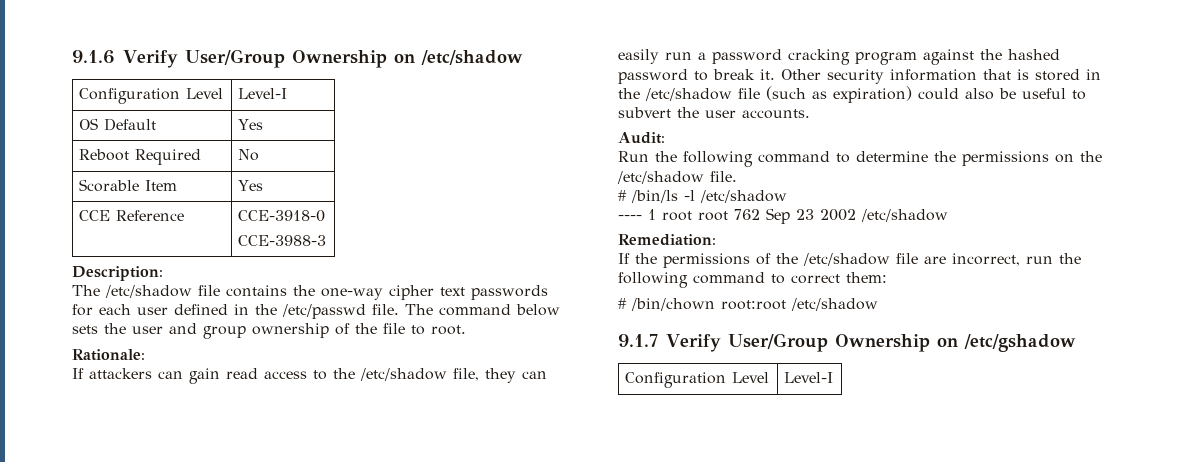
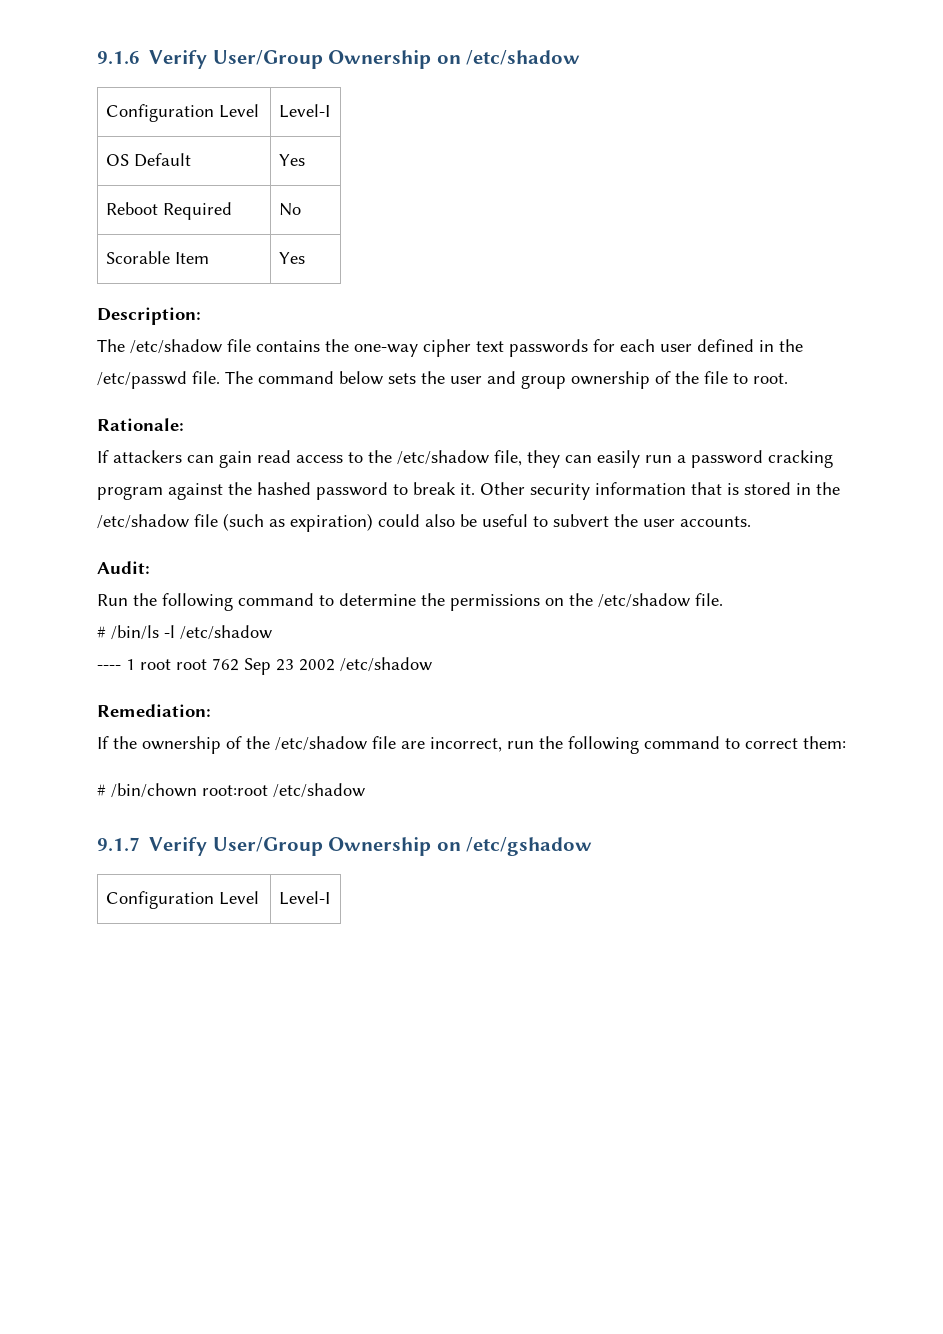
[79,210,185,221] [238,210,326,222] [238,235,327,246] // CCE Reference | CCE-3918-0 // CCE-3988-3 -> (306, 258) none
[663,253,750,268] permissions -> [142,736,221,754] ownership

